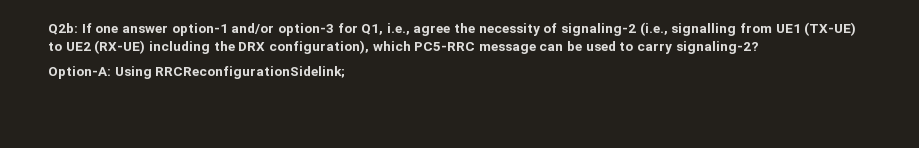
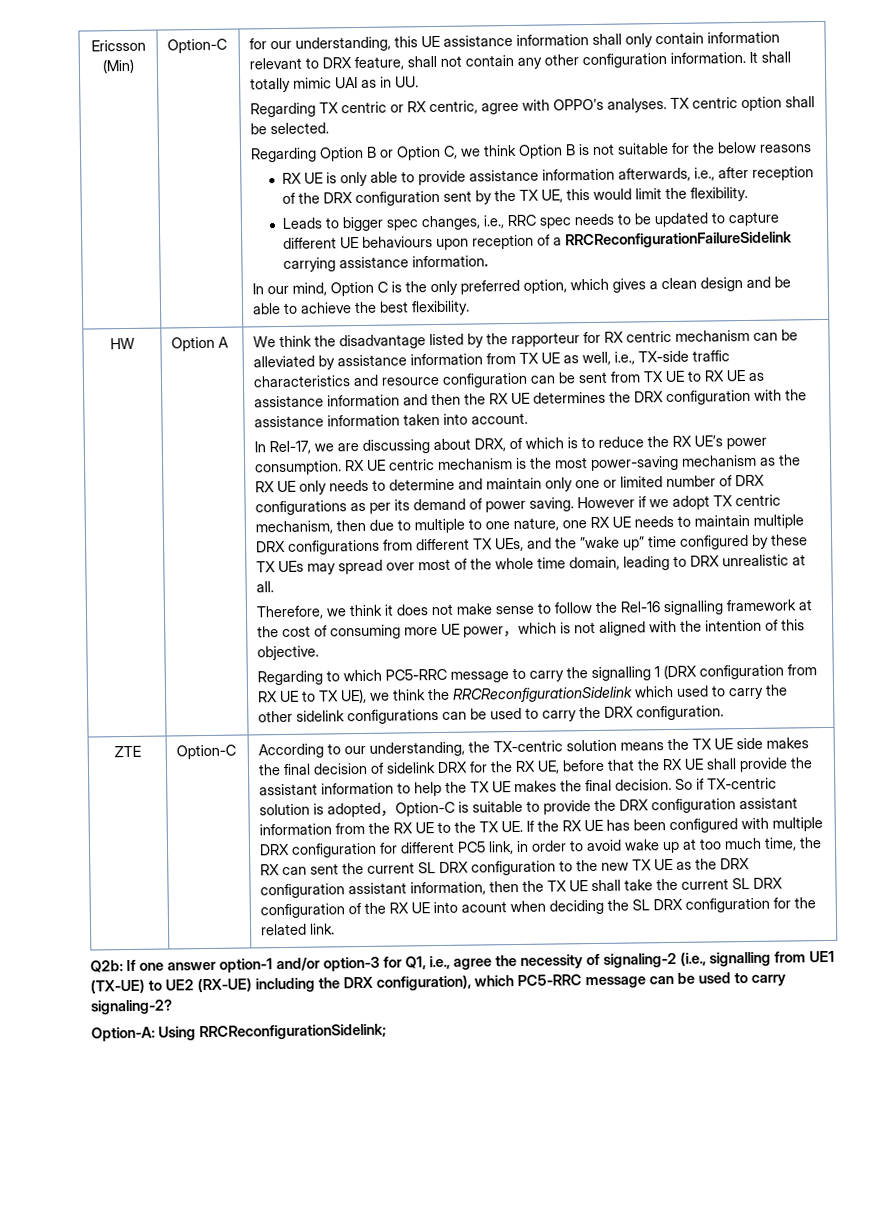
(48, 29) none -> [90,39,146,52] [102,58,134,74] [167,38,228,54] [249,31,781,52] [249,51,792,71] [250,76,420,93] [250,96,816,118] [250,122,330,135] [250,141,813,163] [282,166,815,187] [282,186,749,207] [282,211,781,232] [283,231,793,250] [283,255,489,272] [252,276,792,297] [252,300,471,316] [109,337,135,350] [171,336,230,352] [253,329,799,350] [253,350,731,370] [253,369,766,388] [254,389,808,408] [254,412,529,428] [254,435,768,455] [255,454,802,476] [255,474,766,495] [255,494,782,516] [255,514,805,535] [256,534,809,555] [256,554,807,575] [256,581,275,593] [256,599,813,620] [257,619,806,640] [257,645,320,661] [257,664,818,686] [257,684,789,704] [258,705,725,725] [113,745,141,758] [176,744,237,760] [258,737,810,759] [258,757,814,776] [259,777,778,797] [259,797,799,818] [259,817,824,836] [259,837,823,858] [260,857,751,876] [260,877,784,899] [260,897,817,919] [260,923,336,936] Ericsson (Min) | Option-C | for our understanding, this UE assistance information shall only contain information relevant to DRX feature, shall not contain any other configuration information. It shall totally mimic UAI as in UU. // Regarding TX centric or RX centric, agree with OPPO’s analyses. TX centric option shall be selected. // Regarding Option B or Option C, we think Option B is not suitable for the below reasons // RX UE is only able to provide assistance information afterwards, i.e., after reception of the DRX configuration sent by the TX UE, this would limit the flexibility. // Leads to bigger spec changes, i.e., RRC spec needs to be updated to capture different UE behaviours upon reception of a RRCReconfigurationFailureSidelink carrying assistance information. // In our mind, Option C is the only preferred option, which gives a clean design and be able to achieve the best flexibility. // HW | Option A | We think the disadvantage listed by the rapporteur for RX centric mechanism can be alleviated by assistance information from TX UE as well, i.e., TX-side traffic characteristics and resource configuration can be sent from TX UE to RX UE as assistance information and then the RX UE determines the DRX configuration with the assistance information taken into account. // In Rel-17, we are discussing about DRX, of which is to reduce the RX UE’s power consumption. RX UE centric mechanism is the most power-saving mechanism as the RX UE only needs to determine and maintain only one or limited number of DRX configurations as per its demand of power saving. However if we adopt TX centric mechanism, then due to multiple to one nature, one RX UE needs to maintain multiple DRX configurations from different TX UEs, and the ”wake up” time configured by these TX UEs may spread over most of the whole time domain, leading to DRX unrealistic at all. // Therefore, we think it does not make sense to follow the Rel-16 signalling framework at the cost of consuming more UE power，which is not aligned with the intention of this objective. // Regarding to which PC5-RRC message to carry the signalling 1 (DRX configuration from RX UE to TX UE), we think the RRCReconfigurationSidelink which used to carry the other sidelink configurations can be used to carry the DRX configuration. // ZTE | Option-C | According to our understanding, the TX-centric solution means the TX UE side makes the final decision of sidelink DRX for the RX UE, before that the RX UE shall provide the assistant information to help the TX UE makes the final decision. So if TX-centric solution is adopted，Option-C is suitable to provide the DRX configuration assistant information from the RX UE to the TX UE. If the RX UE has been configured with multiple DRX configuration for different PC5 link, in order to avoid wake up at too much time, the RX can sent the current SL DRX configuration to the new TX UE as the DRX configuration assistant information, then the TX UE shall take the current SL DRX configuration of the RX UE into acount when deciding the SL DRX configuration for the related link. //

